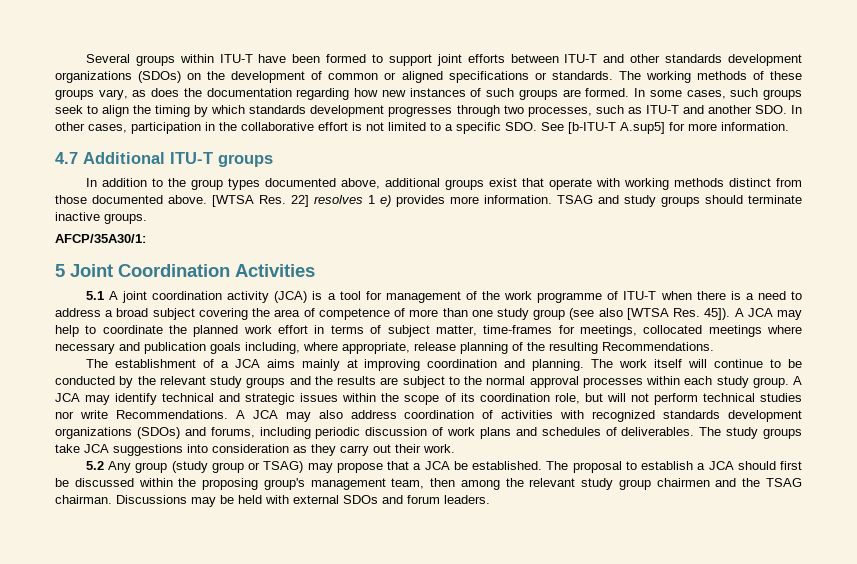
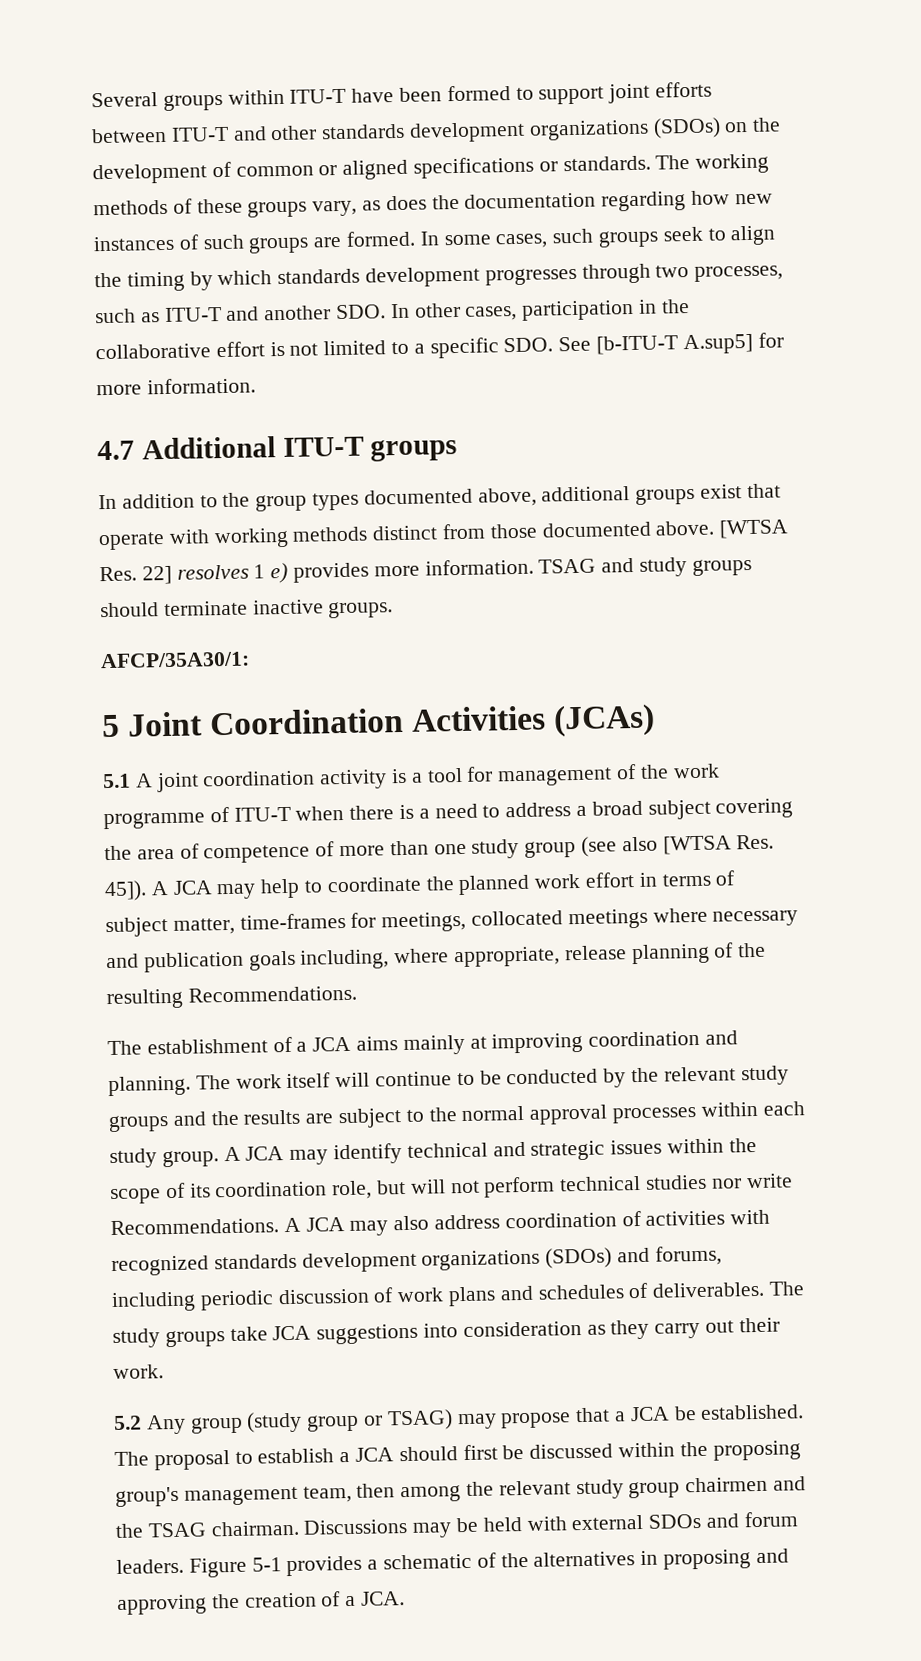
(315, 270) none -> [553,703,656,738] (JCAs)
[274,291,308,303] (JCA) -> (388, 779) none
(490, 499) none -> [188,1548,789,1578] [117,1591,406,1615] Figure 5-1 provides a schematic of the alternatives in proposing and approving the creation of a JCA.

